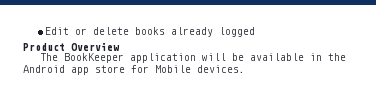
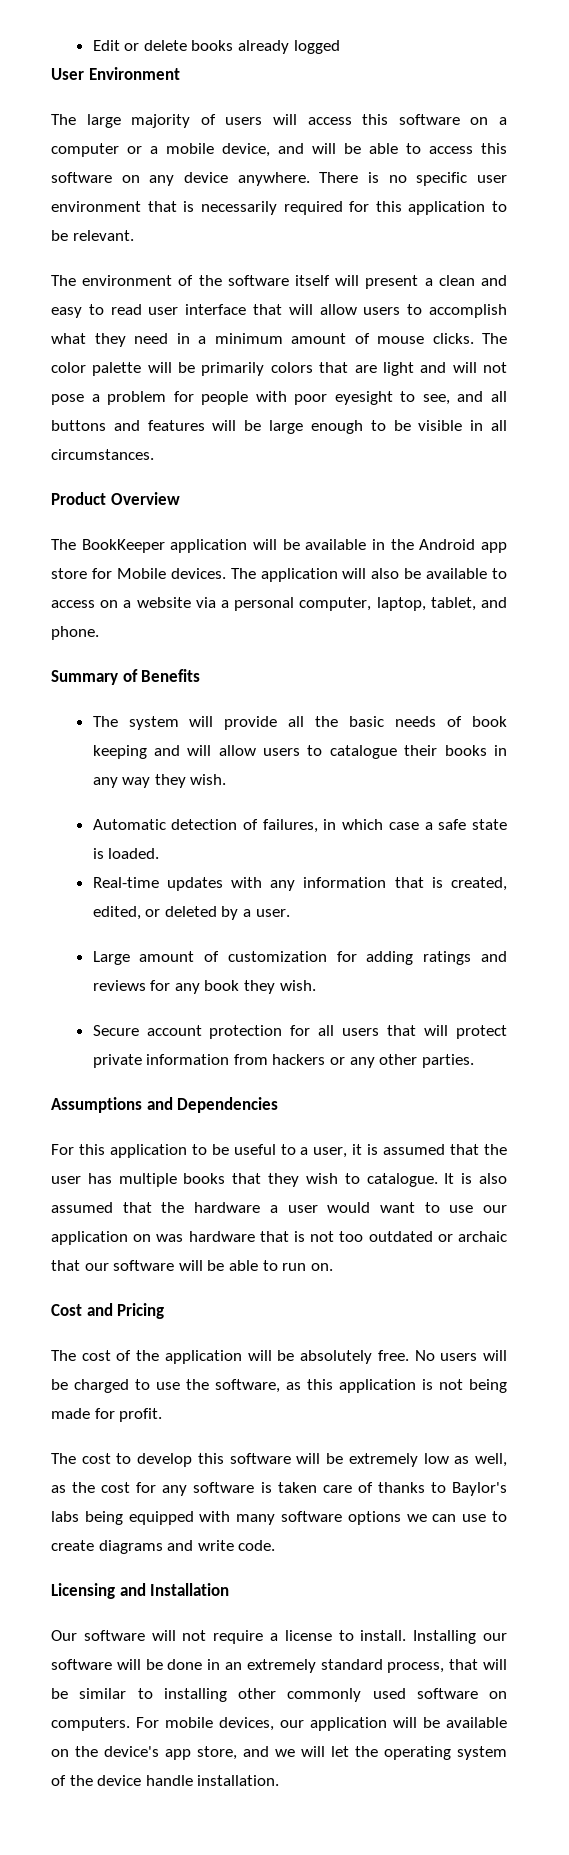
(256, 32) none -> [51,67,180,80] [51,114,508,128] [51,143,507,157] [51,172,508,186] [51,201,507,215] [51,230,134,241] [51,275,507,289] [51,304,507,318] [51,333,507,347] [51,362,508,376] [51,391,508,405] [51,420,507,434] [51,449,154,460] // User Environment // The large majority of users will access this software on a computer or a mobile device, and will be able to access this software on any device anywhere. There is no specific user environment that is necessarily required for this application to be relevant. // The environment of the software itself will present a clean and easy to read user interface that will allow users to accomplish what they need in a minimum amount of mouse clicks. The color palette will be primarily colors that are light and will not pose a problem for people with poor eyesight to see, and all buttons and features will be large enough to be visible in all circumstances.
(245, 69) none -> [230,568,507,582] [51,597,507,611] [51,626,99,640] [51,669,201,685] [92,716,508,730] [92,745,508,759] [92,774,227,788] [92,819,508,833] [92,848,160,859] [92,877,508,891] [92,906,290,920] [92,951,508,965] [92,980,316,994] [92,1025,507,1039] [92,1054,474,1068] [51,1097,279,1113] [51,1144,507,1158] [51,1173,507,1187] [51,1202,507,1213] [51,1231,507,1245] [51,1260,333,1271] [51,1303,165,1319] [51,1350,508,1364] [51,1379,507,1393] [51,1408,163,1422] [51,1453,508,1467] [51,1482,507,1496] [51,1511,507,1525] [51,1540,276,1554] [51,1583,230,1599] [51,1630,507,1644] [51,1659,507,1673] [51,1688,507,1702] [51,1717,507,1731] [51,1746,507,1760] [51,1775,280,1786] The application will also be available to access on a website via a personal computer, laptop, tablet, and phone. // Summary of Benefits // The system will provide all the basic needs of book keeping and will allow users to catalogue their books in any way they wish. // Automatic detection of failures, in which case a safe state is loaded. // Real-time updates with any information that is created, edited, or deleted by a user. // Large amount of customization for adding ratings and reviews for any book they wish. // Secure account protection for all users that will protect private information from hackers or any other parties. // Assumptions and Dependencies // For this application to be useful to a user, it is assumed that the user has multiple books that they wish to catalogue. It is also assumed that the hardware a user would want to use our application on was hardware that is not too outdated or archaic that our software will be able to run on. // Cost and Pricing // The cost of the application will be absolutely free. No users will be charged to use the software, as this application is not being made for profit. // The cost to develop this software will be extremely low as well, as the cost for any software is taken care of thanks to Baylor's labs being equipped with many software options we can use to create diagrams and write code. // Licensing and Installation // Our software will not require a license to install. Installing our software will be done in an extremely standard process, that will be similar to installing other commonly used software on computers. For mobile devices, our application will be available on the device's app store, and we will let the operating system of the device handle installation.

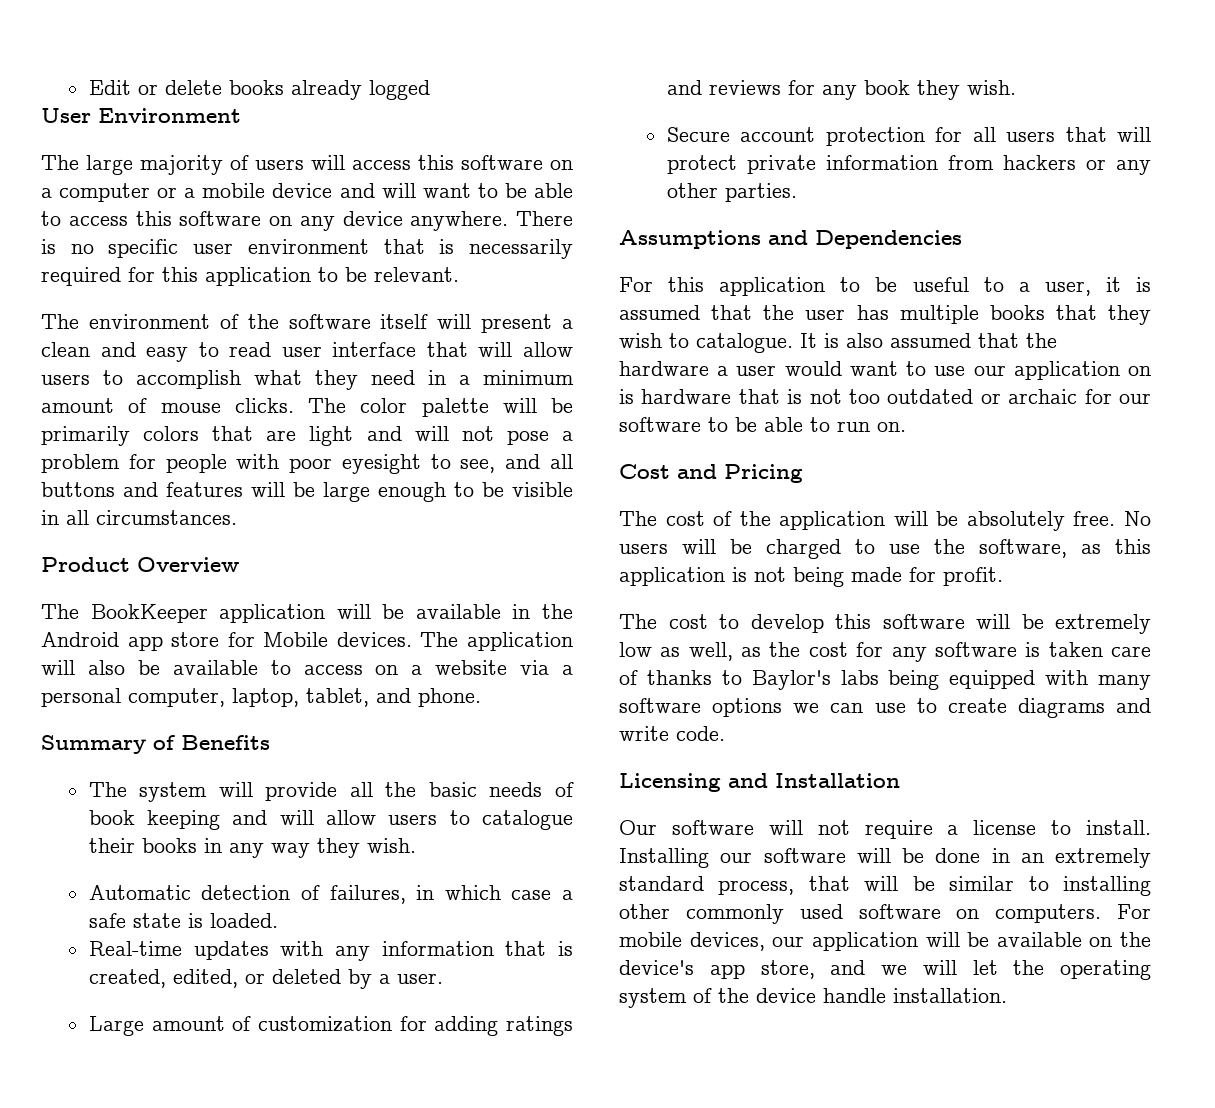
[222,143,336,157] device, and will -> [272,183,498,198] device and will want to
[156,1234,184,1242] was -> [619,389,634,404] is
[51,1260,203,1271] that our software will -> [1084,389,1151,404] [619,417,728,432] for our software to

